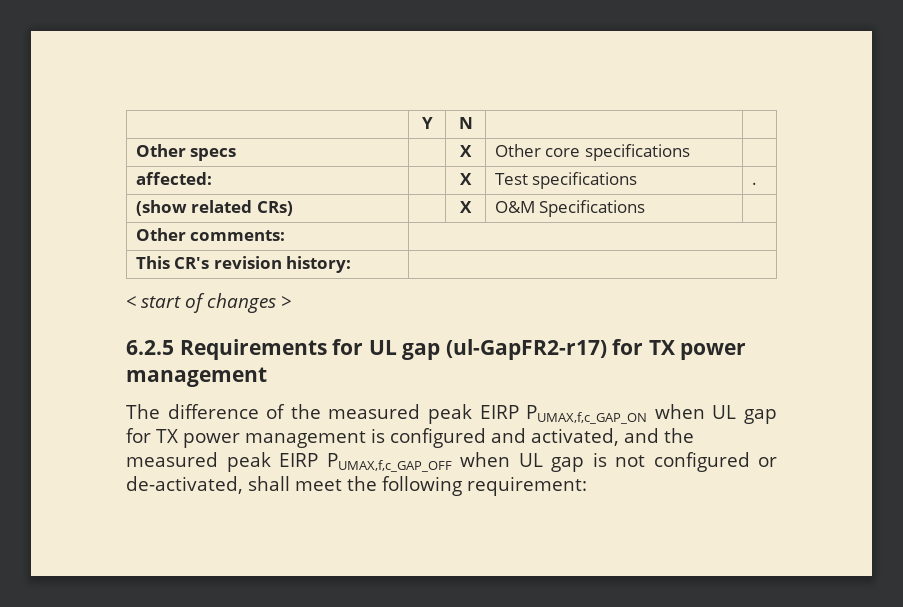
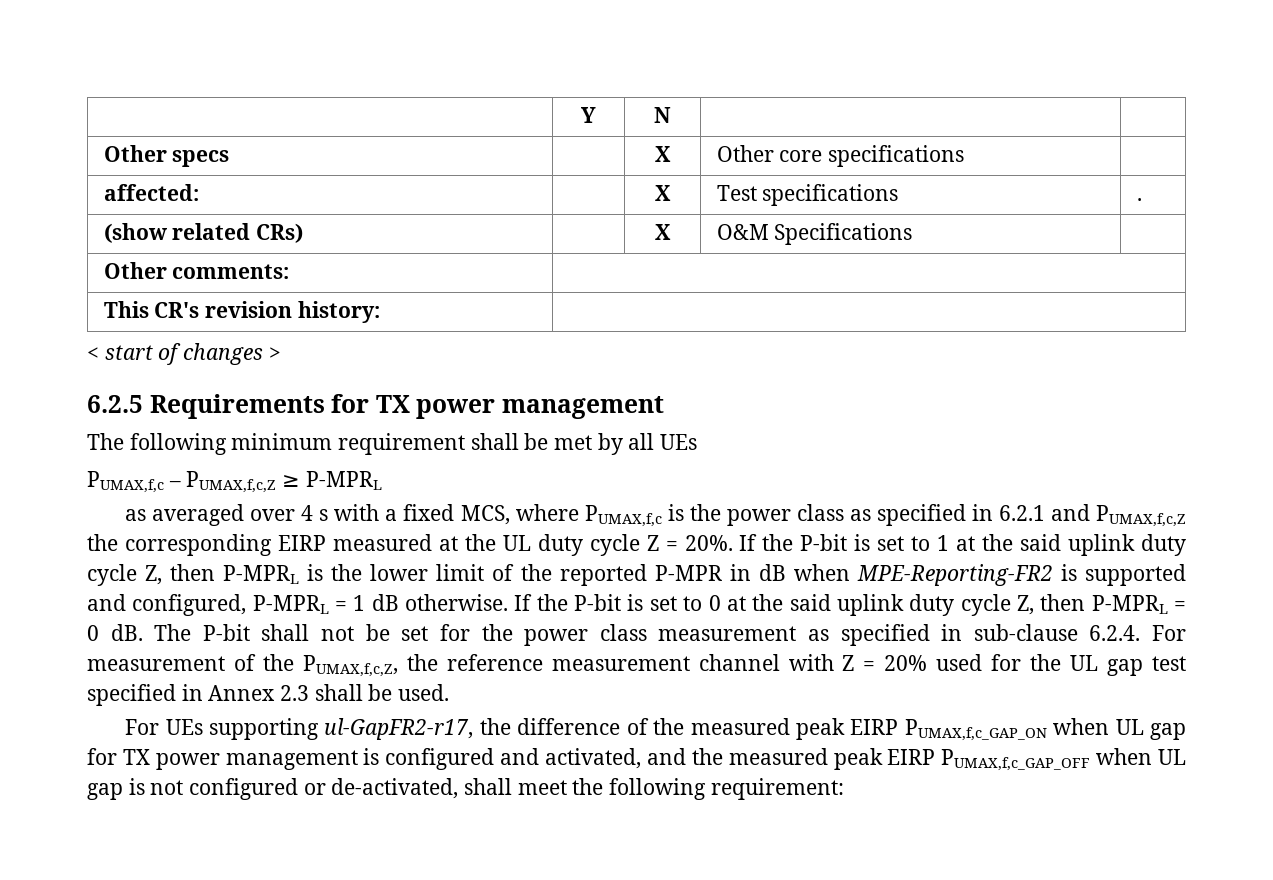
[368,339,644,360] UL gap (ul-GapFR2-r17) for -> (370, 403) none
(160, 411) none -> [129,433,698,455] [87,471,382,493] [125,504,1186,527] [87,534,1186,556] [87,564,1186,586] [87,594,1186,616] [87,624,1186,646] [87,654,1186,677] [87,684,450,706] [125,718,511,740] following minimum requirement shall be met by all UEs // PUMAX,f,c – PUMAX,f,c,Z ≥ P-MPRL // as averaged over 4 s with a fixed MCS, where PUMAX,f,c is the power class as specified in 6.2.1 and PUMAX,f,c,Z the corresponding EIRP measured at the UL duty cycle Z = 20%. If the P-bit is set to 1 at the said uplink duty cycle Z, then P-MPRL is the lower limit of the reported P-MPR in dB when MPE-Reporting-FR2 is supported and configured, P-MPRL = 1 dB otherwise. If the P-bit is set to 0 at the said uplink duty cycle Z, then P-MPRL = 0 dB. The P-bit shall not be set for the power class measurement as specified in sub-clause 6.2.4. For measurement of the PUMAX,f,c,Z, the reference measurement channel with Z = 20% used for the UL gap test specified in Annex 2.3 shall be used. // For UEs supporting ul-GapFR2-r17, the

